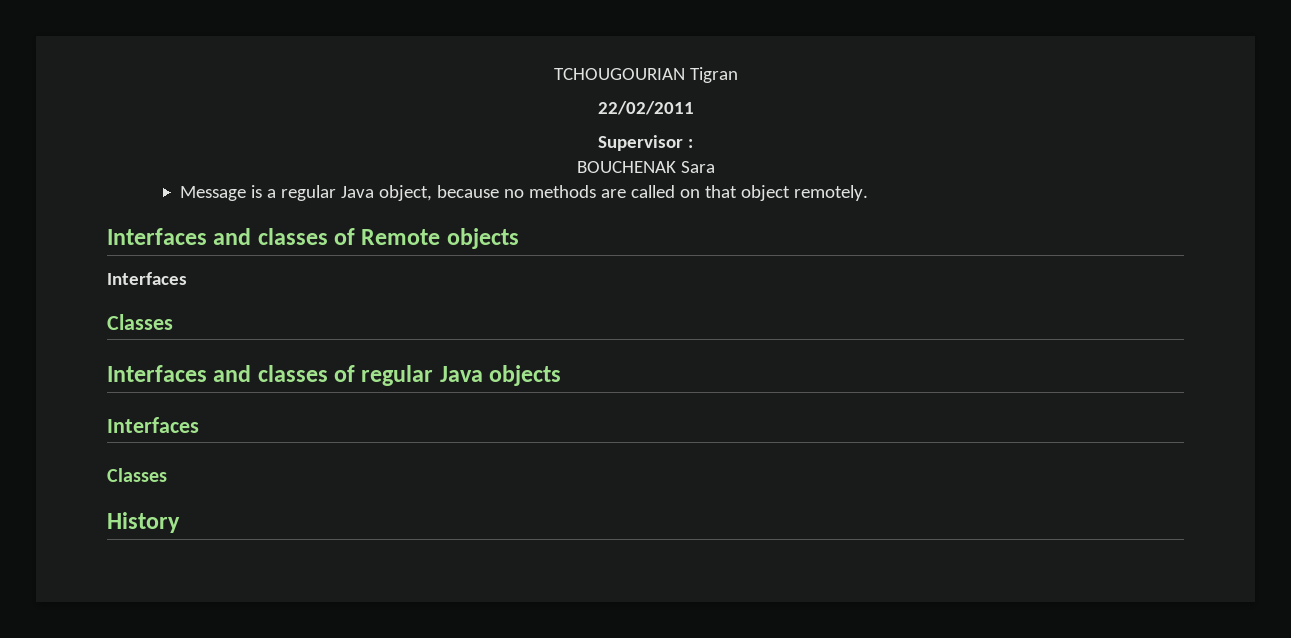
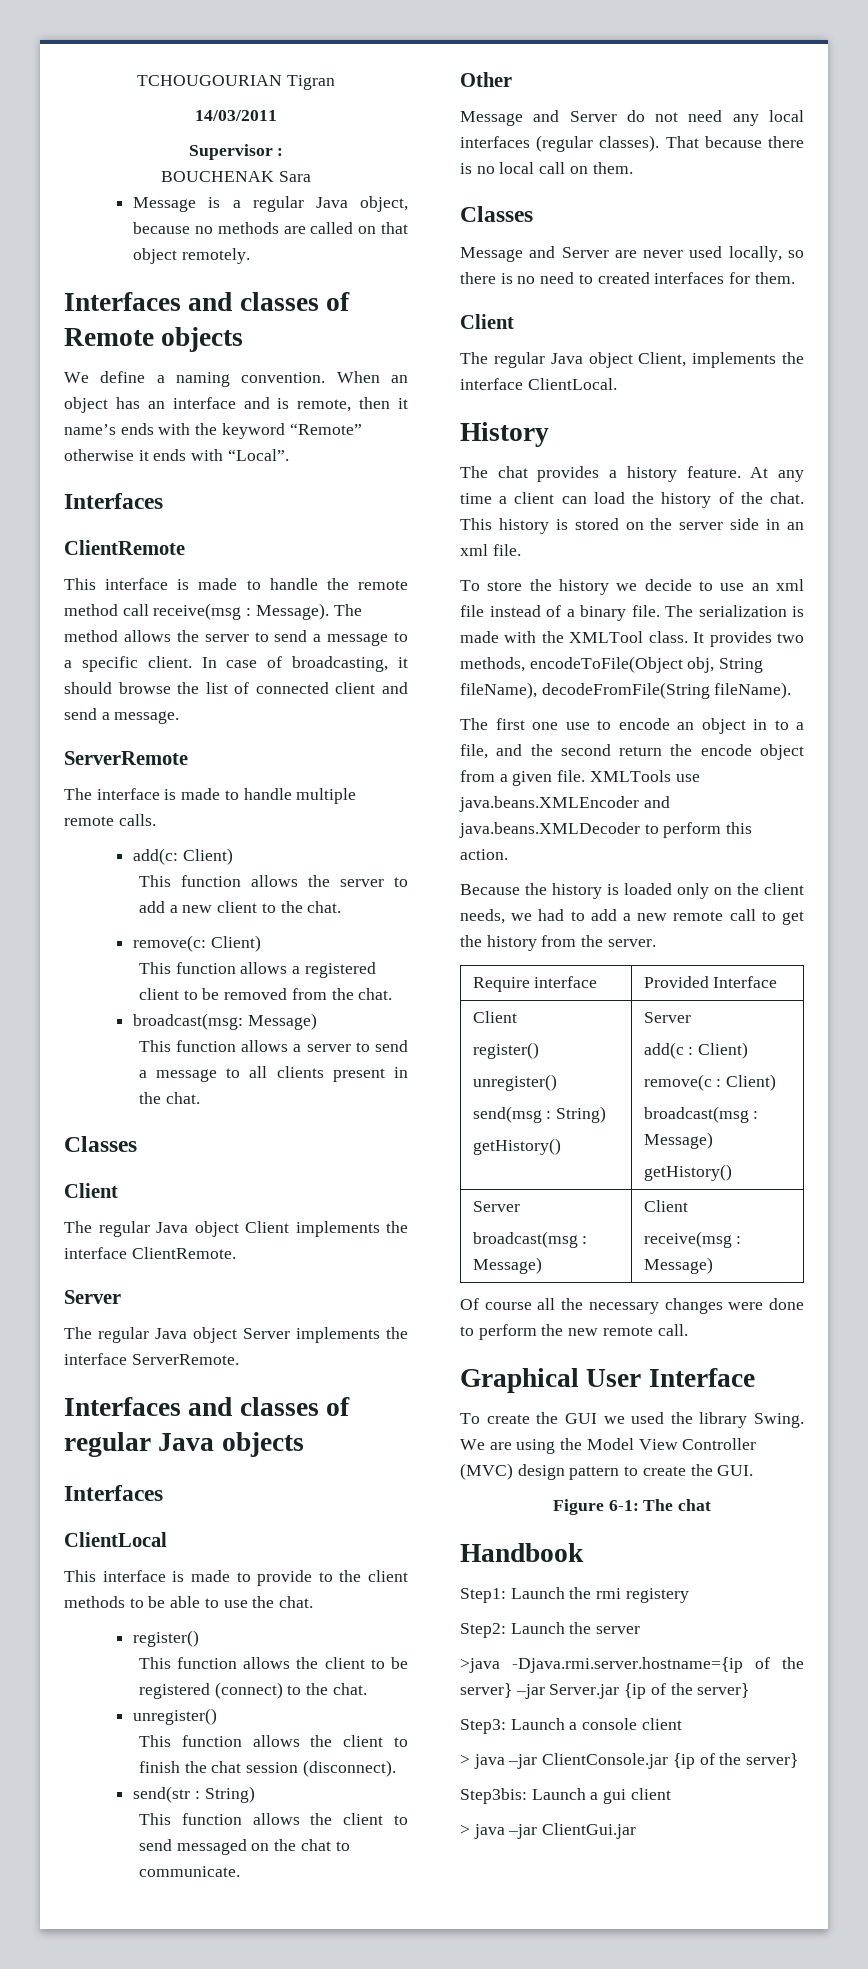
[597,101,694,115] 22/02/2011 -> [195,110,277,121] 14/03/2011
[107,272,187,285] [107,314,173,330] Interfaces // Classes -> [64,371,408,387] [64,397,408,413] [64,423,362,439] [64,449,289,461] [64,493,163,509] [64,540,185,555] [64,578,408,590] [64,603,362,620] [64,630,408,646] [64,656,408,672] [64,682,408,694] [64,708,180,724] [64,751,188,765] [64,788,357,804] [64,814,156,826] [133,848,233,865] [138,875,408,887] [138,901,342,913] [133,935,261,952] [138,962,376,978] [138,988,393,1000] [133,1013,317,1030] [138,1040,408,1052] [138,1066,408,1082] [138,1092,200,1104] [64,1136,137,1152] [64,1183,118,1198] [64,1221,408,1237] [64,1247,236,1259] [64,1290,121,1304] [64,1327,408,1343] [64,1353,239,1365] We define a naming convention. When an object has an interface and is remote, then it name’s ends with the keyword “Remote” otherwise it ends with “Local”. // Interfaces // ClientRemote // This interface is made to handle the remote method call receive(msg : Message). The method allows the server to send a message to a specific client. In case of broadcasting, it should browse the list of connected client and send a message. // ServerRemote // The interface is made to handle multiple remote calls. // add(c: Client) // This function allows the server to add a new client to the chat. // remove(c: Client) // This function allows a registered client to be removed from the chat. // broadcast(msg: Message) // This function allows a server to send a message to all clients present in the chat. // Classes // Client // The regular Java object Client implements the interface ClientRemote. // Server // The regular Java object Server implements the interface ServerRemote.
[107,468,167,482] [107,512,180,533] Classes // History -> [64,1532,167,1547] [64,1570,408,1586] [64,1596,314,1608] [133,1630,200,1647] [138,1657,408,1669] [138,1682,367,1699] [133,1708,218,1725] [138,1735,408,1747] [138,1760,396,1777] [133,1786,255,1803] [138,1813,408,1825] [138,1839,350,1855] [138,1866,240,1877] [460,72,512,87] [460,110,804,126] [460,135,804,152] [460,162,633,174] [460,206,533,222] [460,246,804,262] [460,272,795,284] [460,314,514,329] [460,352,804,368] [460,378,617,390] [460,422,549,447] [460,466,804,482] [460,492,804,508] [460,518,804,534] [460,544,521,556] [460,579,804,595] [460,605,804,621] [460,631,804,647] [460,656,764,673] [460,682,792,699] [460,718,804,734] [460,744,804,760] [460,770,700,786] [459,796,670,812] [459,822,753,838] [460,849,508,860] [460,883,804,899] [460,909,804,925] [460,935,656,951] [472,976,598,992] [643,976,778,988] [472,1011,517,1023] [472,1042,539,1059] [472,1074,557,1091] [472,1106,606,1123] [472,1138,561,1155] [643,1012,691,1023] [643,1042,748,1059] [643,1074,776,1091] [643,1106,759,1123] [643,1132,713,1149] [643,1164,732,1181] [472,1201,520,1212] [472,1231,588,1248] [472,1257,542,1274] [643,1200,688,1212] [643,1231,742,1248] [643,1257,713,1274] [460,1298,804,1314] [460,1324,688,1340] [460,1368,755,1393] [460,1412,804,1428] [460,1438,757,1454] [460,1463,754,1480] [552,1499,712,1515] [460,1543,584,1562] [460,1587,689,1603] [460,1622,641,1638] [460,1657,804,1673] [460,1683,750,1699] [460,1718,682,1734] [460,1753,799,1769] [460,1788,671,1804] [460,1823,637,1839] ClientLocal // This interface is made to provide to the client methods to be able to use the chat. // register() // This function allows the client to be registered (connect) to the chat. // unregister() // This function allows the client to finish the chat session (disconnect). // send(str : String) // This function allows the client to send messaged on the chat to communicate. // Other // Message and Server do not need any local interfaces (regular classes). That because there is no local call on them. // Classes // Message and Server are never used locally, so there is no need to created interfaces for them. // Client // The regular Java object Client, implements the interface ClientLocal. // History // The chat provides a history feature. At any time a client can load the history of the chat. This history is stored on the server side in an xml file. // To store the history we decide to use an xml file instead of a binary file. The serialization is made with the XMLTool class. It provides two methods, encodeToFile(Object obj, String fileName), decodeFromFile(String fileName). // The first one use to encode an object in to a file, and the second return the encode object from a given file. XMLTools use java.beans.XMLEncoder and java.beans.XMLDecoder to perform this action. // Because the history is loaded only on the client needs, we had to add a new remote call to get the history from the server. // Require interface | Provided Interface // Client // register() // unregister() // send(msg : String) // getHistory() | Server // add(c : Client) // remove(c : Client) // broadcast(msg : Message) // getHistory() // Server // broadcast(msg : Message) | Client // receive(msg : Message) // Of course all the necessary changes were done to perform the new remote call. // Graphical User Interface // To create the GUI we used the library Swing. We are using the Model View Controller (MVC) design pattern to create the GUI. // Figure 6-1: The chat // Handbook // Step1: Launch the rmi registery // Step2: Launch the server // >java -Djava.rmi.server.hostname={ip of the server} –jar Server.jar {ip of the server} // Step3: Launch a console client // > java –jar ClientConsole.jar {ip of the server} // Step3bis: Launch a gui client // > java –jar ClientGui.jar

